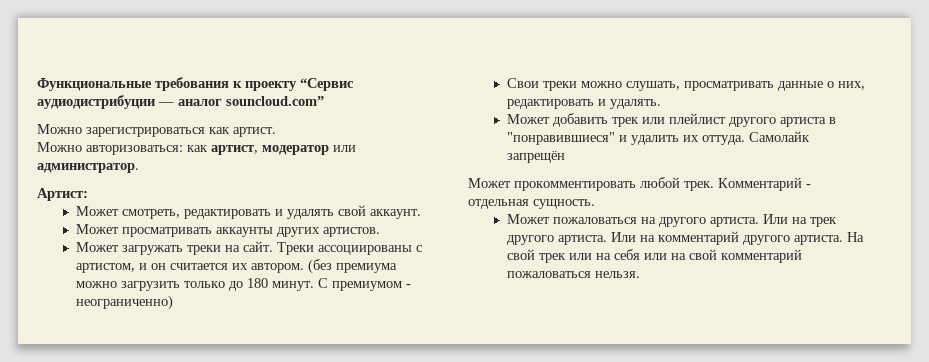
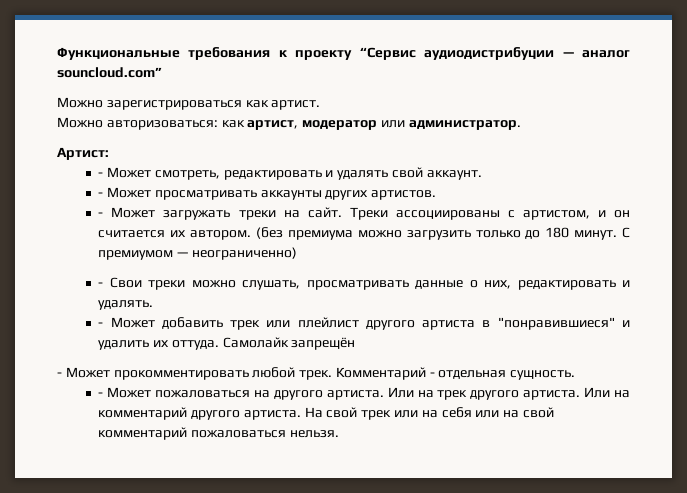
(88, 194) none -> [98,172,104,177] -
(421, 214) none -> [98,192,104,197] -
(380, 232) none -> [98,212,104,217] -
[405,284,411,288] - -> [177,252,189,257] —
(173, 302) none -> [98,282,104,287] -
(661, 104) none -> [98,322,104,327] -
(565, 157) none -> [57,372,62,377] -
(595, 204) none -> [98,392,104,397] -

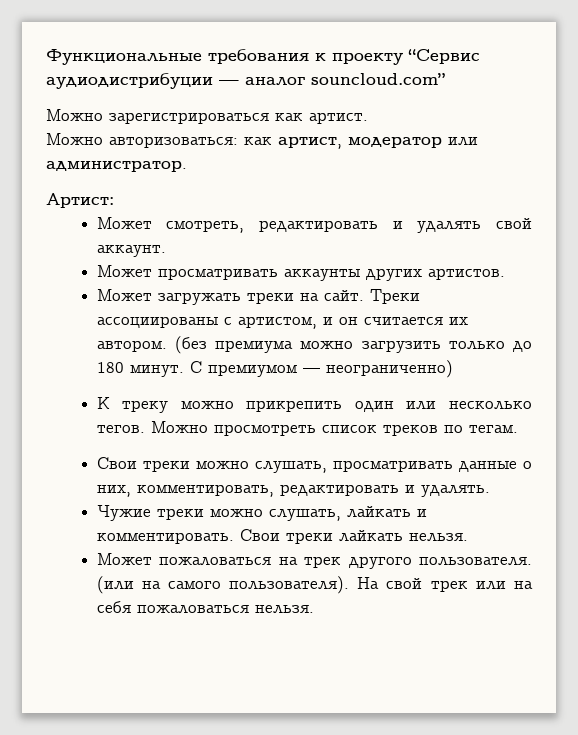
[98,172,104,177] - -> (114, 200) none
[98,192,104,197] - -> (166, 251) none
[98,212,104,217] - -> (505, 274) none
[98,282,104,287] - -> [96,397,532,413] [96,421,518,436] К треку можно прикрепить один или несколько тегов. Можно просмотреть список треков по тегам. //
(512, 284) none -> [136,484,274,497] комментировать,
[98,317,631,330] [98,337,356,350] [57,367,576,380] [98,387,630,400] [98,407,301,420] - Может добавить трек или плейлист другого артиста в "понравившиеся" и удалить их оттуда. Самолайк запрещён // - Может прокомментировать любой трек. Комментарий - отдельная сущность. // - Может пожаловаться на другого артиста. Или на трек другого артиста. Или на комментарий другого артиста. -> [96,505,427,521] [96,529,468,544] [96,553,532,569] [96,576,350,594] Чужие треки можно слушать, лайкать и комментировать. Свои треки лайкать нельзя. // Может пожаловаться на трек другого пользователя. (или на самого пользователя).
[475,407,554,418] [98,427,188,440] или на свой комментарий -> (131, 607) none

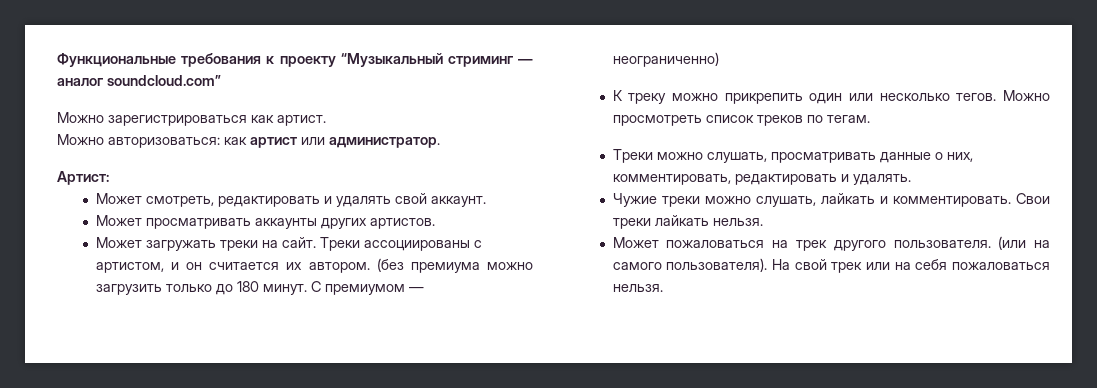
[408,49,480,64] [46,73,213,89] “Сервис аудиодистрибуции -> [340,53,513,67] “Музыкальный стриминг
[311,73,445,85] souncloud.com” -> [107,75,221,86] soundcloud.com”
[278,137,442,149] артист, модератор -> [250,137,297,148] артист
[96,457,190,472] Свои треки -> [612,149,653,163] Треки

